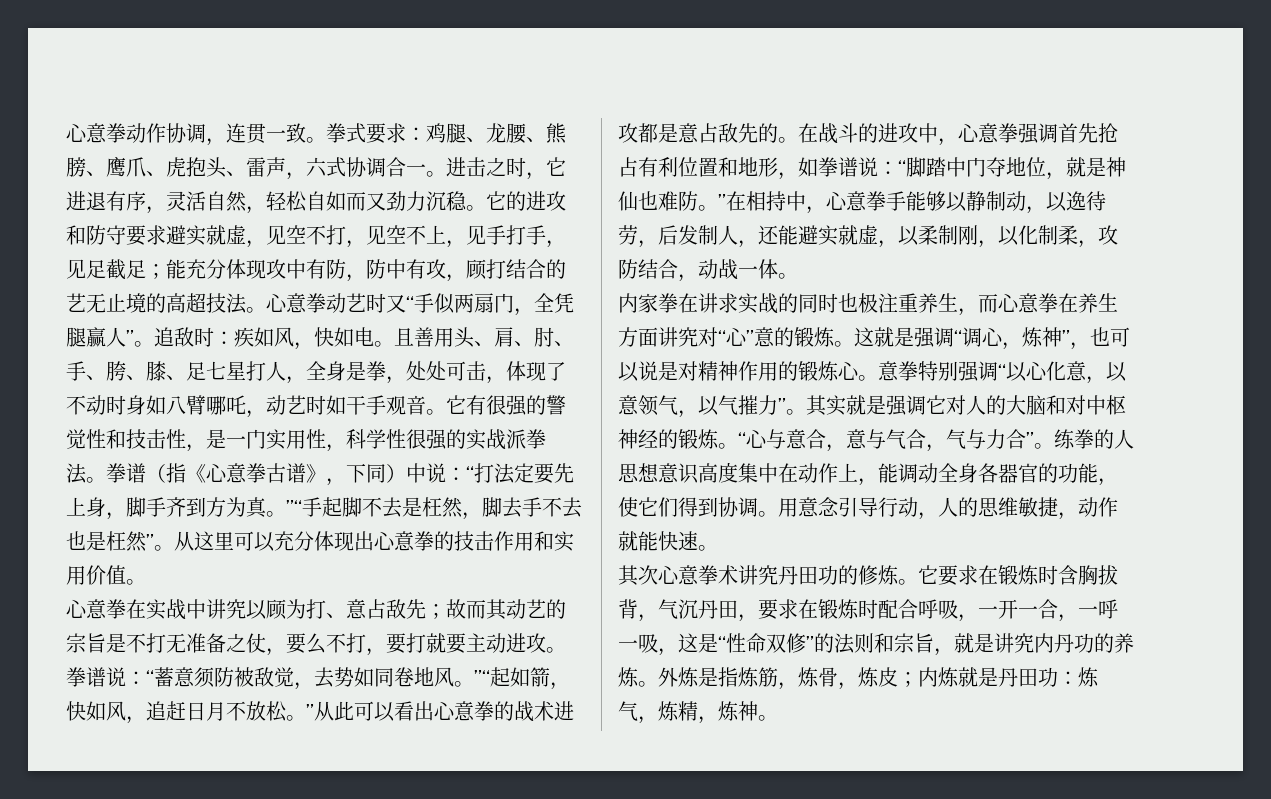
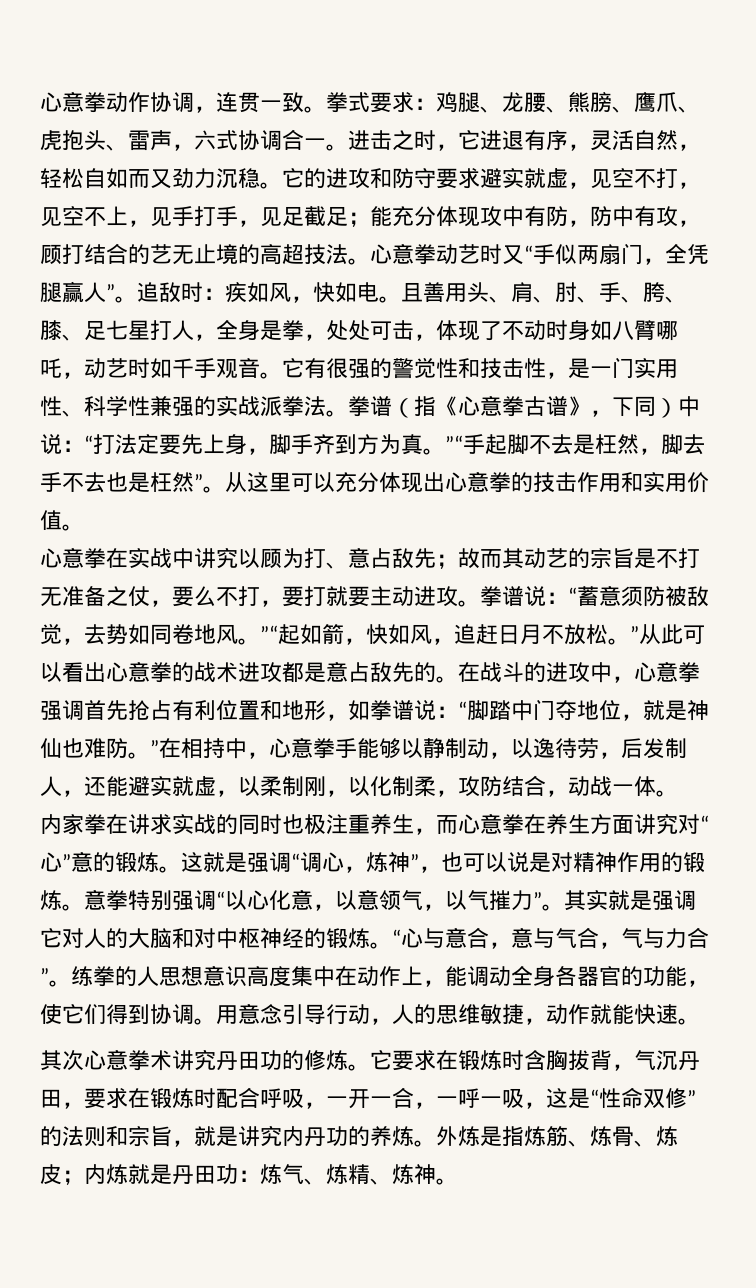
[346,395,366,415] 干 -> [172,358,194,379] 千
[326,429,426,452] ，科学性很 -> [62,396,172,417] 、科学性兼
[838,361,860,380] 心 -> (62, 900) none
[778,667,858,690] ，炼骨， -> [568,1126,656,1147] 、炼骨、
[638,701,718,724] ，炼精， -> [304,1164,392,1185] 、炼精、

